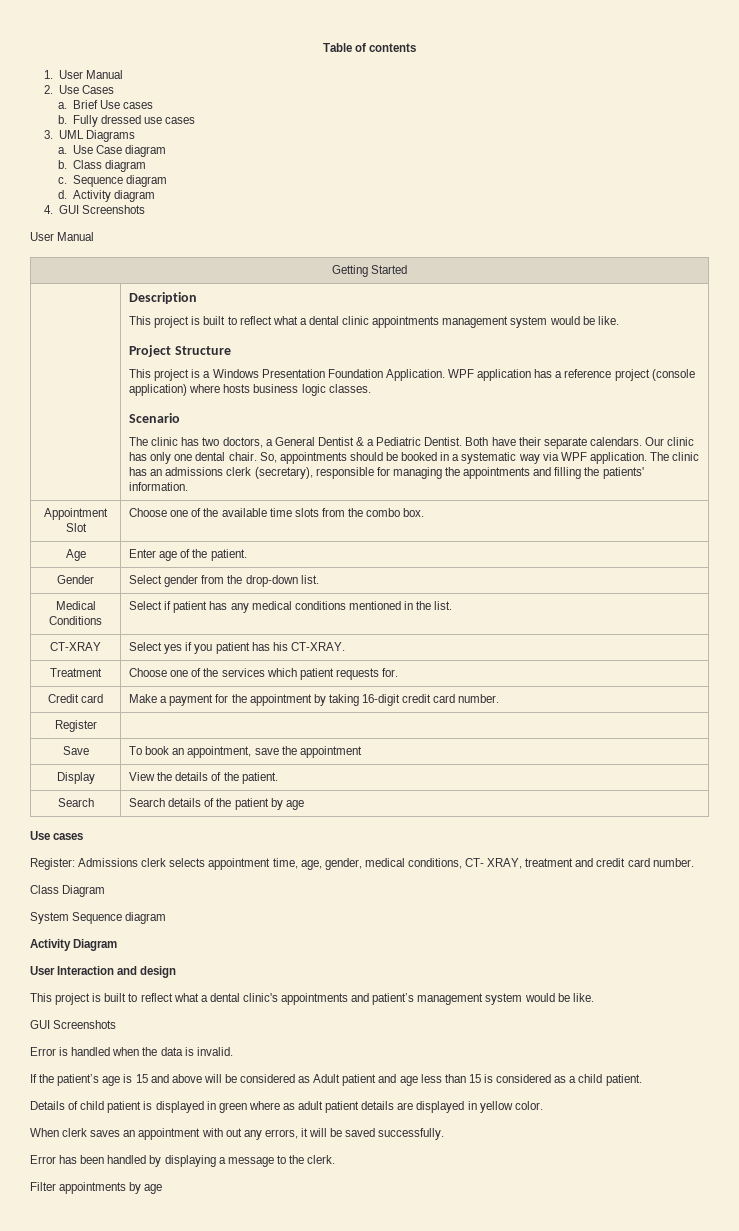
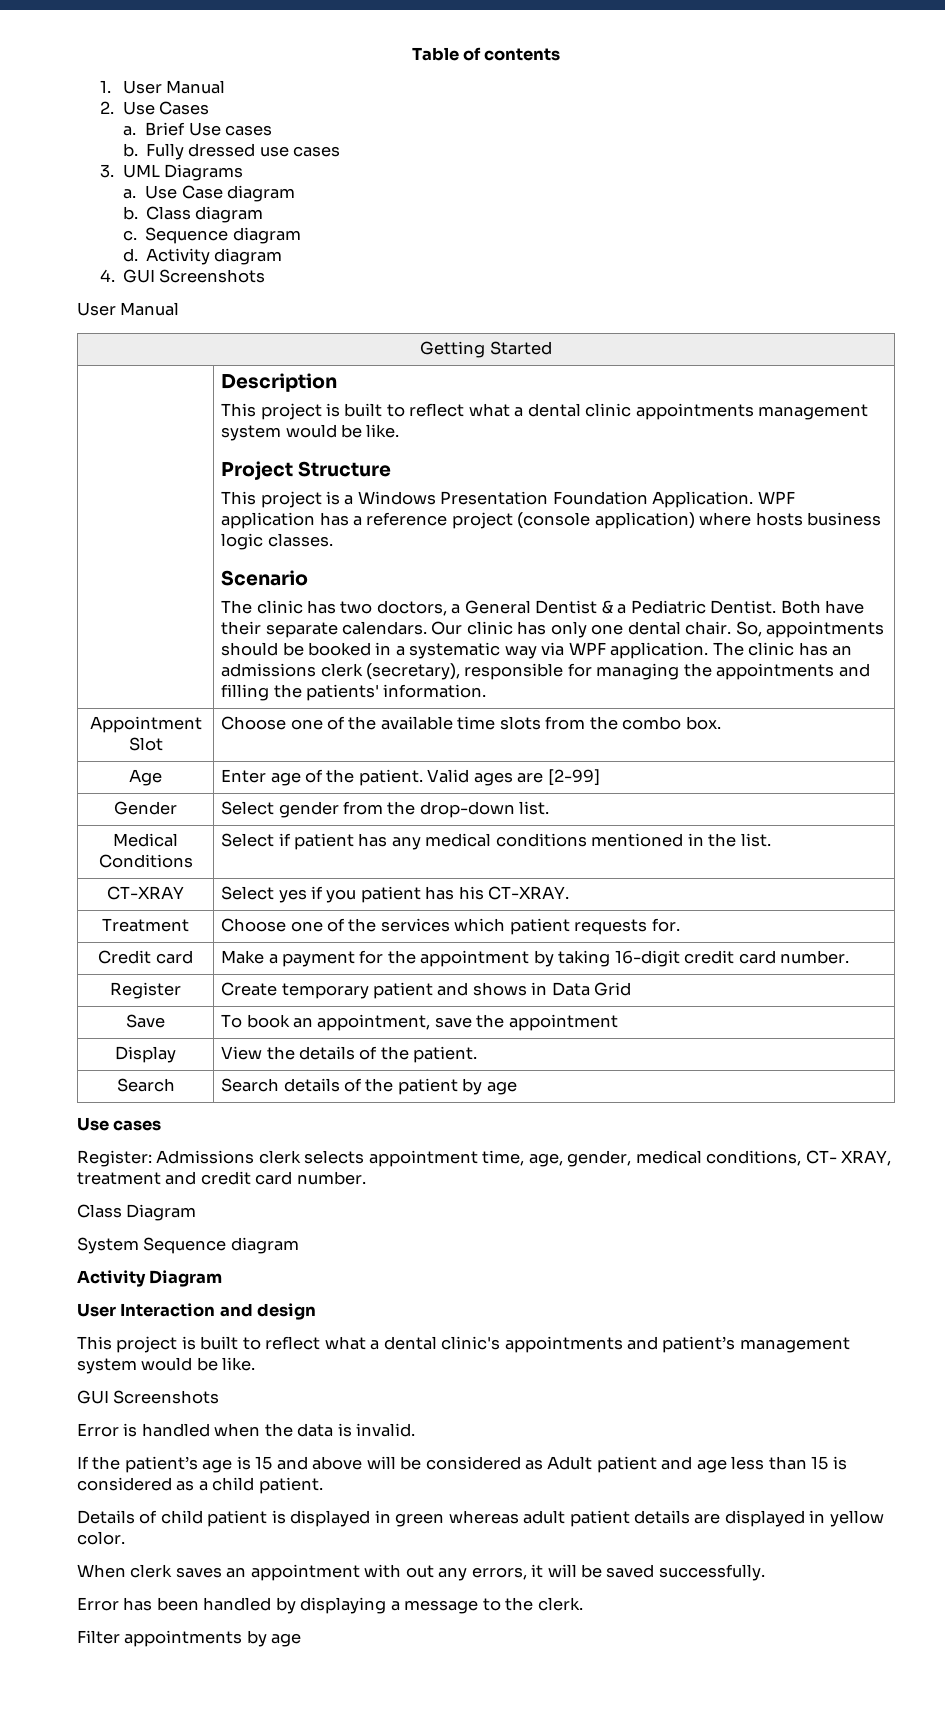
(247, 555) none -> [427,769,600,786] Valid ages are [2-99]
(97, 726) none -> [221,982,632,999] Create temporary patient and shows in Data Grid
[248,1101,295,1110] where as -> [448,1510,519,1524] whereas

